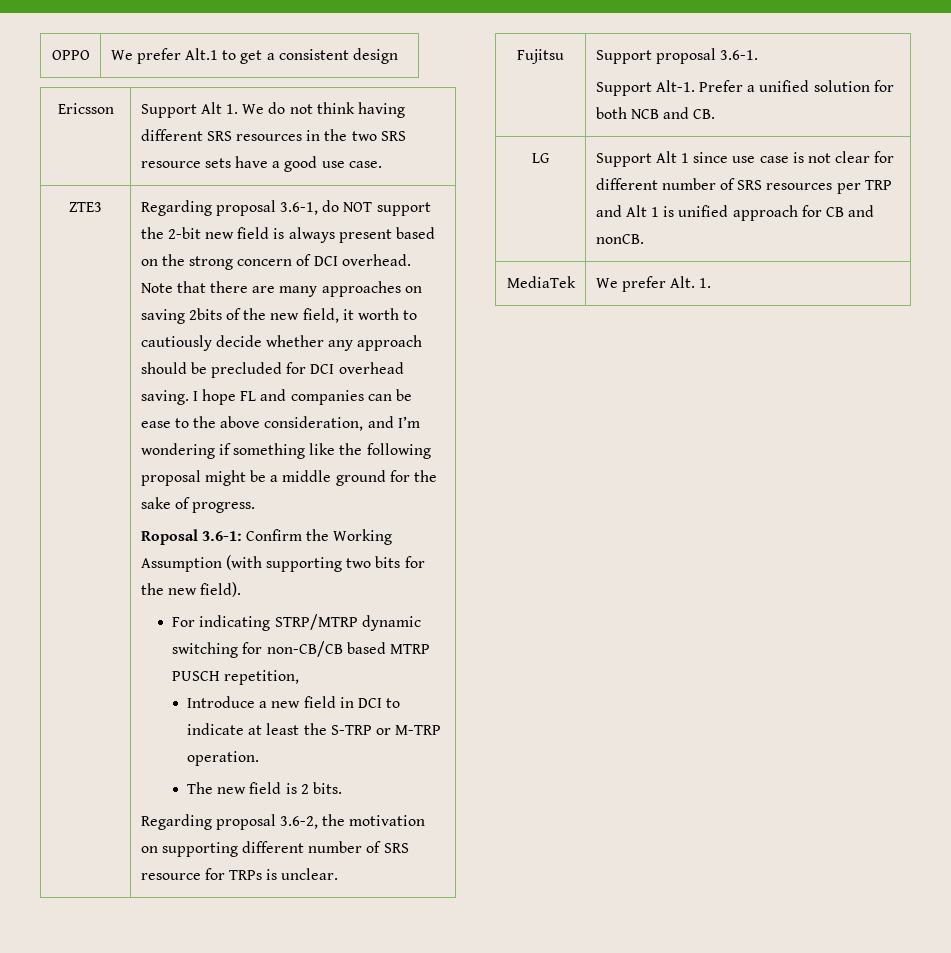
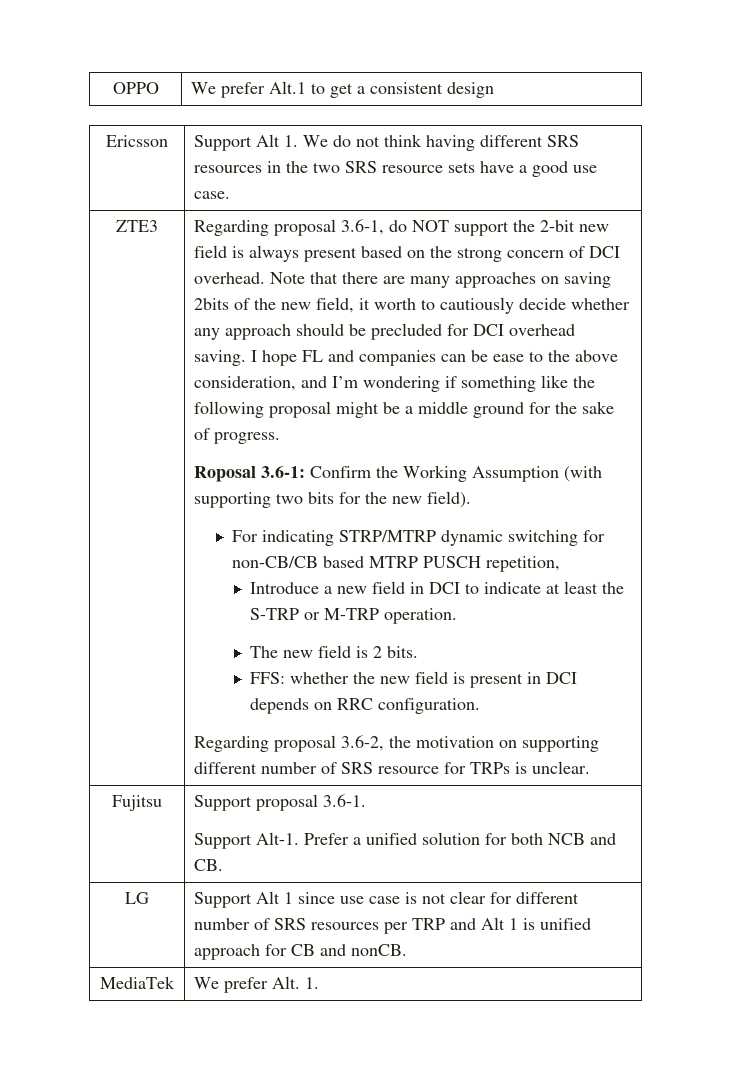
(342, 788) none -> [250,671,578,688] [250,698,481,714] // FFS: whether the new field is present in DCI depends on RRC configuration.

